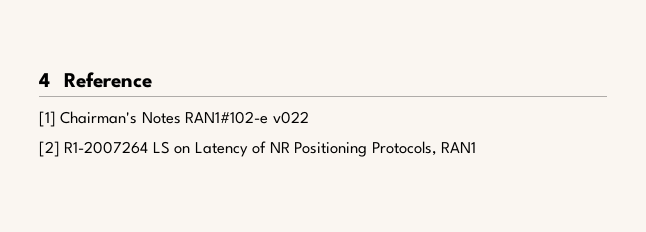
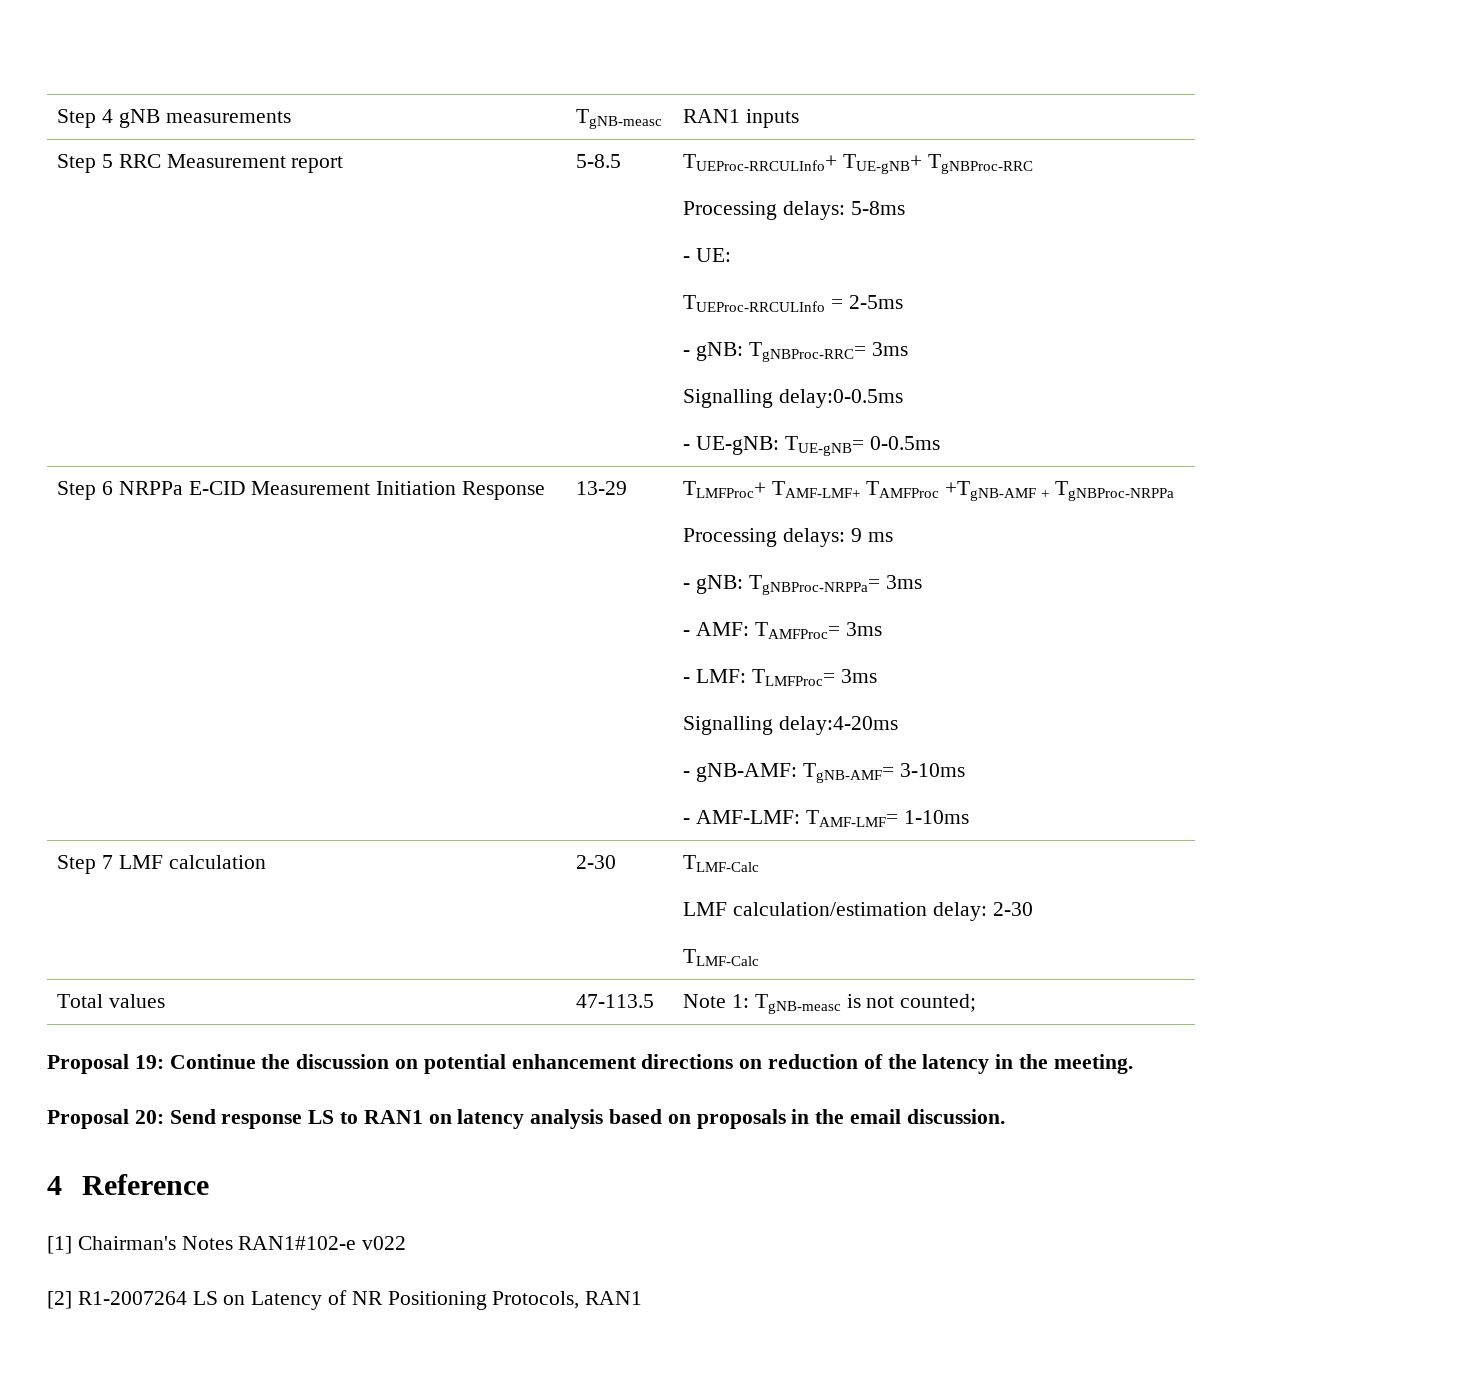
(39, 80) none -> [57,109,291,128] [576,109,663,129] [683,109,799,128] [57,154,344,173] [576,154,622,168] [683,154,1033,174] [683,201,905,220] [683,248,731,262] [683,295,903,312] [683,342,908,362] [683,389,903,408] [683,436,940,456] [57,481,545,500] [576,481,628,495] [683,481,1175,501] [683,528,893,547] [683,575,922,595] [683,622,882,639] [683,669,877,686] [683,716,898,735] [683,763,965,783] [683,810,969,827] [57,855,266,874] [576,855,617,869] [683,855,760,872] [683,902,1033,921] [683,949,760,966] [57,994,165,1008] [576,994,655,1008] [683,994,977,1014] [47,1054,1133,1074] [47,1109,1005,1129] Step 4 gNB measurements | TgNB-measc | RAN1 inputs // Step 5 RRC Measurement report | 5-8.5 | TUEProc-RRCULInfo+ TUE-gNB+ TgNBProc-RRC // Processing delays: 5-8ms // - UE: // TUEProc-RRCULInfo = 2-5ms // - gNB: TgNBProc-RRC= 3ms // Signalling delay:0-0.5ms // - UE-gNB: TUE-gNB= 0-0.5ms // Step 6 NRPPa E-CID Measurement Initiation Response | 13-29 | TLMFProc+ TAMF-LMF+ TAMFProc +TgNB-AMF + TgNBProc-NRPPa // Processing delays: 9 ms // - gNB: TgNBProc-NRPPa= 3ms // - AMF: TAMFProc= 3ms // - LMF: TLMFProc= 3ms // Signalling delay:4-20ms // - gNB-AMF: TgNB-AMF= 3-10ms // - AMF-LMF: TAMF-LMF= 1-10ms // Step 7 LMF calculation | 2-30 | TLMF-Calc // LMF calculation/estimation delay: 2-30 // TLMF-Calc // Total values | 47-113.5 | Note 1: TgNB-measc is not counted; // Proposal 19: Continue the discussion on potential enhancement directions on reduction of the latency in the meeting. // Proposal 20: Send response LS to RAN1 on latency analysis based on proposals in the email discussion. //

